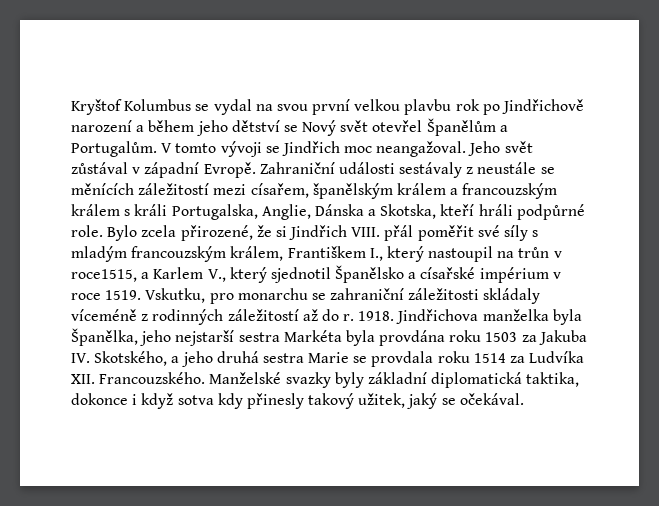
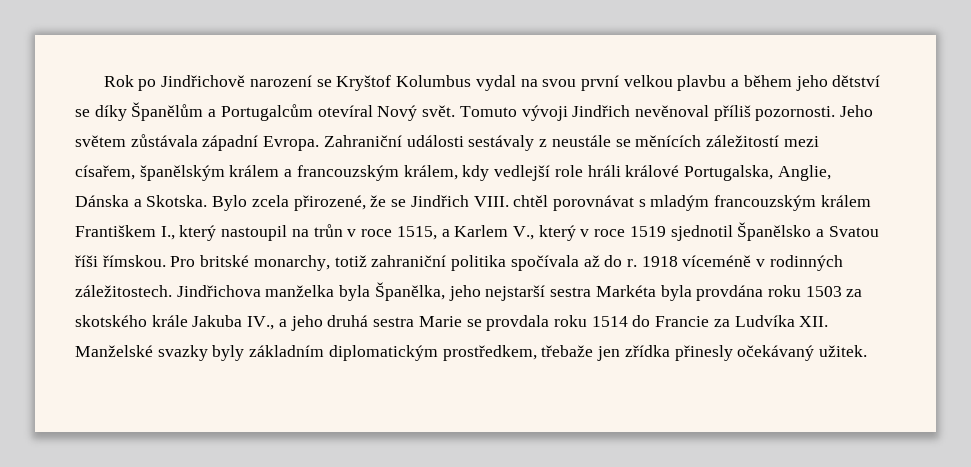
(71, 107) none -> [103,75,332,91] Rok po Jindřichově narození se
[195,104,210,111] se -> (472, 81) none
[455,99,585,115] [71,120,132,132] rok po Jindřichově narození -> (727, 83) none
[302,118,508,136] [71,141,533,157] [71,162,256,178] Nový svět otevřel Španělům a Portugalům. V tomto vývoji se Jindřich moc neangažoval. Jeho svět zůstával v západní Evropě. -> [94,102,874,121] [75,134,320,151] díky Španělům a Portugalcům otevíral Nový svět. Tomuto vývoji Jindřich nevěnoval příliš pozornosti. Jeho světem zůstávala západní Evropa.
[71,204,585,220] [71,225,103,237] králem s králi Portugalska, Anglie, Dánska a Skotska, kteří hráli podpůrné role. -> [403,165,831,181] [75,195,208,207] králem, kdy vedlejší role hráli králové Portugalska, Anglie, Dánska a Skotska.
[275,226,287,237] si -> [391,199,407,207] se
[384,225,529,241] přál poměřit své síly -> [513,195,634,211] chtěl porovnávat
[230,246,284,261] králem, -> [820,195,871,207] králem
[71,269,137,282] roce1515, -> [361,226,437,240] roce 1515,
[270,265,561,283] [71,288,541,304] [71,309,395,325] sjednotil Španělsko a císařské impérium v roce 1519. Vskutku, pro monarchu se zahraniční záležitosti skládaly víceméně z rodinných záležitostí až do r. 1918. -> [580,222,879,241] [75,255,843,271] [75,285,172,297] v roce 1519 sjednotil Španělsko a Svatou říši římskou. Pro britské monarchy, totiž zahraniční politika spočívala až do r. 1918 víceméně v rodinných záležitostech.
[538,330,587,345] [71,351,168,366] Jakuba IV. Skotského, -> [75,315,275,330] skotského krále Jakuba IV.,
(506, 358) none -> [632,315,710,327] do Francie
[99,372,206,384] Francouzského. -> (829, 321) none
[367,372,580,388] [71,393,524,409] základní diplomatická taktika, dokonce i když sotva kdy přinesly takový užitek, jaký se očekával. -> [249,345,867,361] základním diplomatickým prostředkem, třebaže jen zřídka přinesly očekávaný užitek.

